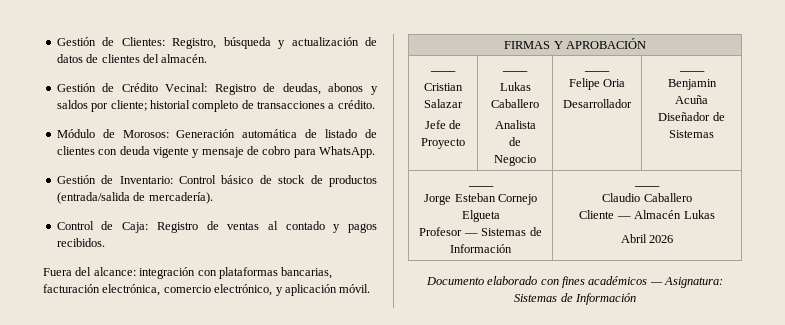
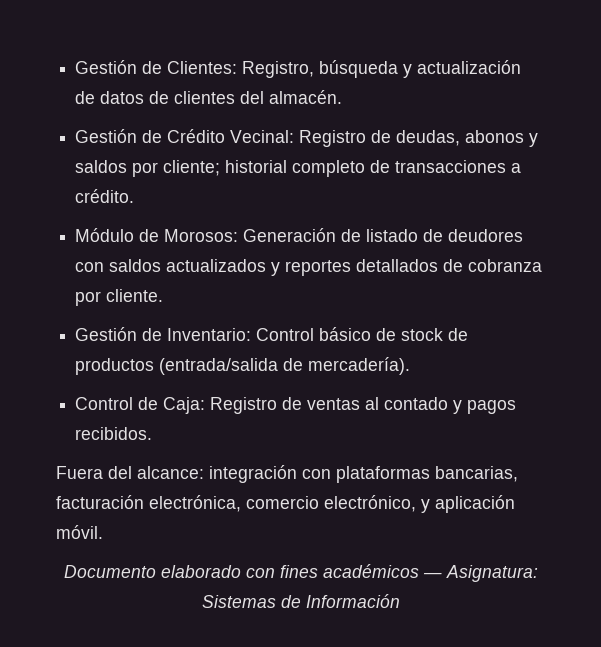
[242,129,298,138] automática -> (337, 235) none
[56,146,376,158] clientes con deuda vigente y mensaje de cobro para WhatsApp. -> [448,229,524,242] [75,259,543,276] [75,289,164,306] deudores con saldos actualizados y reportes detallados de cobranza por cliente.
[504,38,646,49] [430,70,456,72] [424,83,463,91] [424,99,463,108] [424,120,462,129] [421,138,465,149] [502,70,528,72] [499,82,531,91] [491,99,539,108] [494,120,536,129] [509,137,521,146] [494,155,536,166] [584,70,610,72] [568,78,626,90] [563,99,632,108] [678,70,705,72] [667,79,717,90] [675,95,708,104] [658,112,725,121] [669,130,714,138] [467,185,494,187] [424,193,537,205] [461,210,500,222] [419,227,542,236] [450,244,512,253] [634,185,660,187] [602,193,692,202] [579,210,715,219] [620,234,674,243] // FIRMAS Y APROBACIÓN // ____ // Cristian Salazar // Jefe de Proyecto | ____ // Lukas Caballero // Analista de Negocio | ____ // Felipe Oria // Desarrollador | ____ // Benjamin Acuña Diseñador de Sistemas // ____ // Jorge Esteban Cornejo Elgueta // Profesor — Sistemas de Información | ____ // Claudio Caballero // Cliente — Almacén Lukas // Abril 2026 -> (103, 532) none

